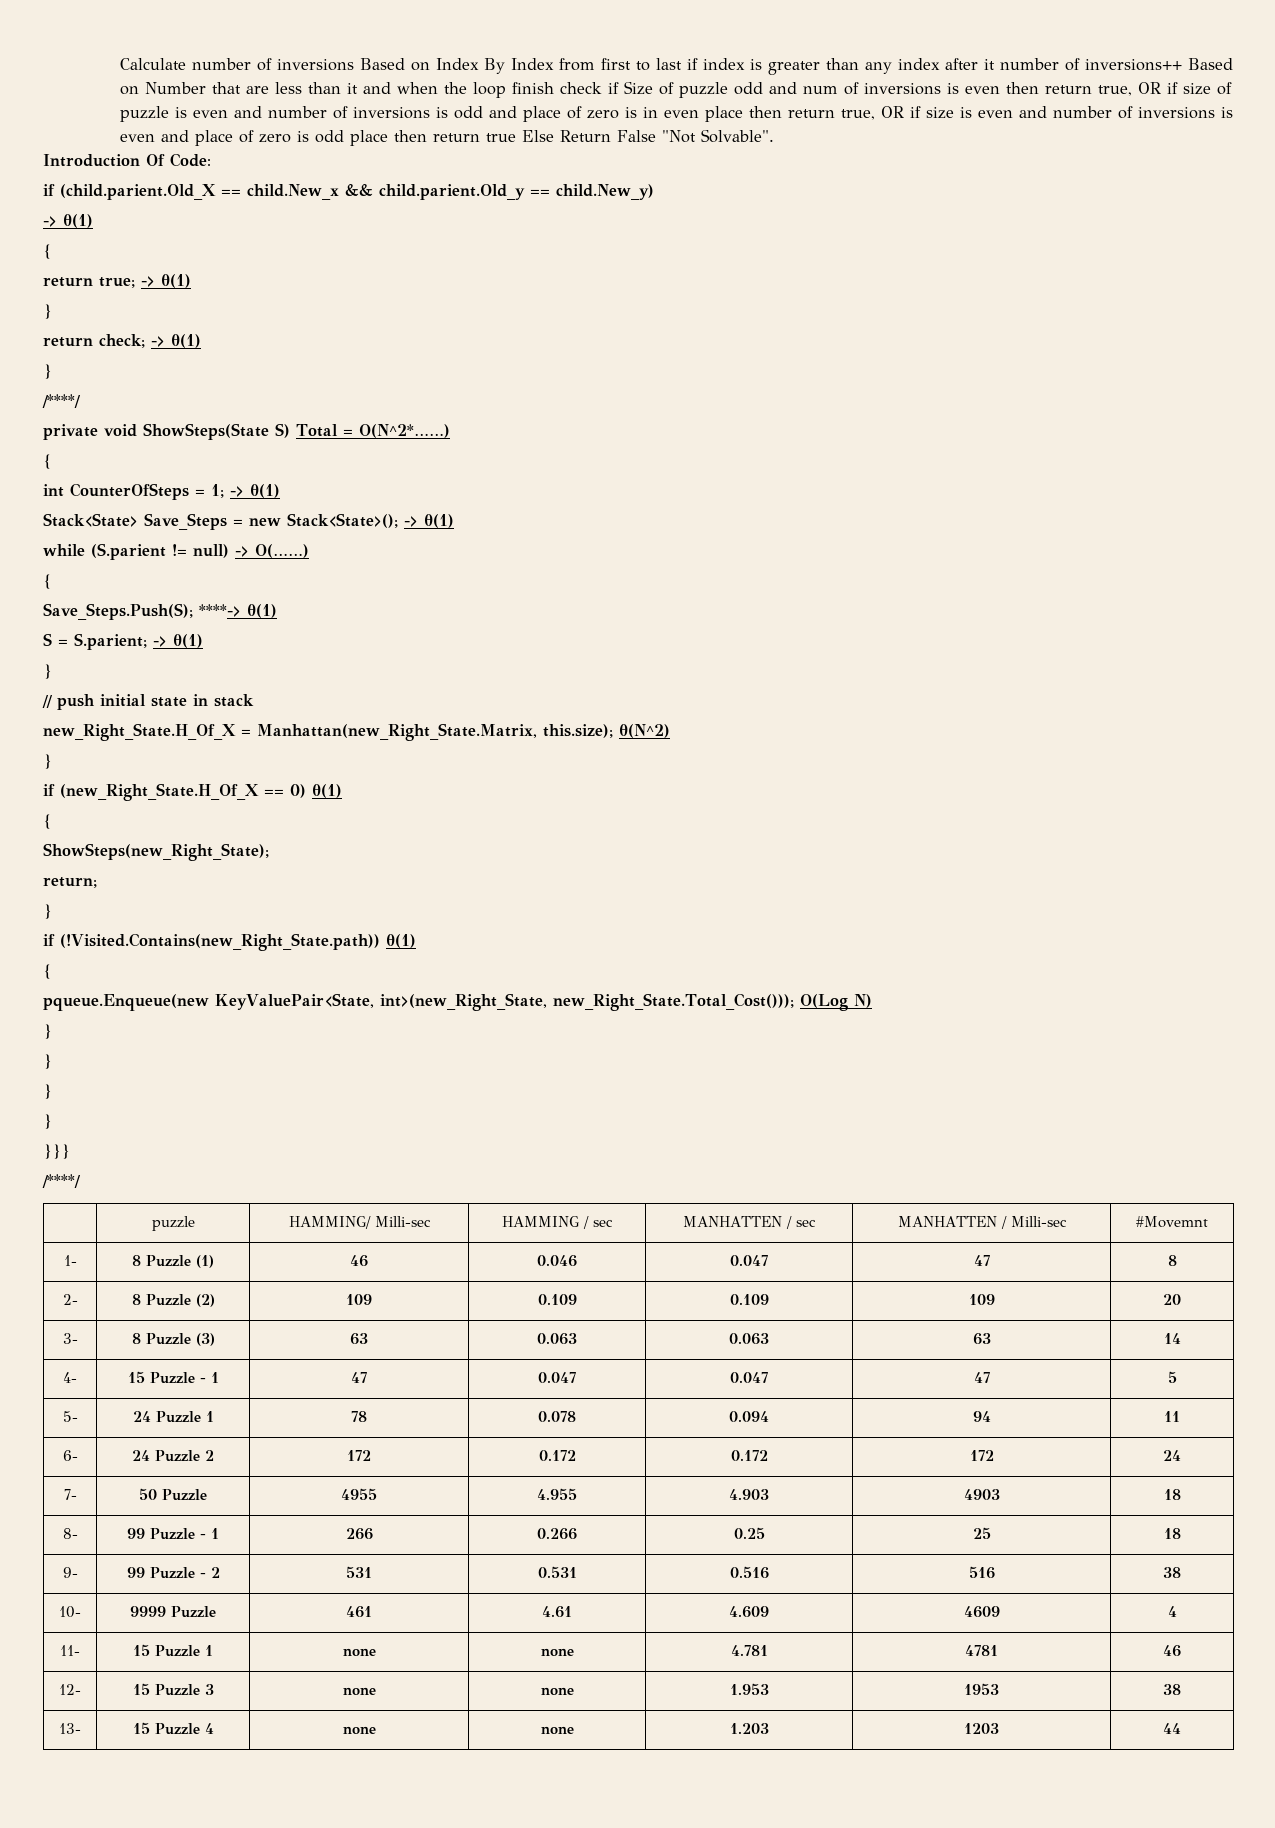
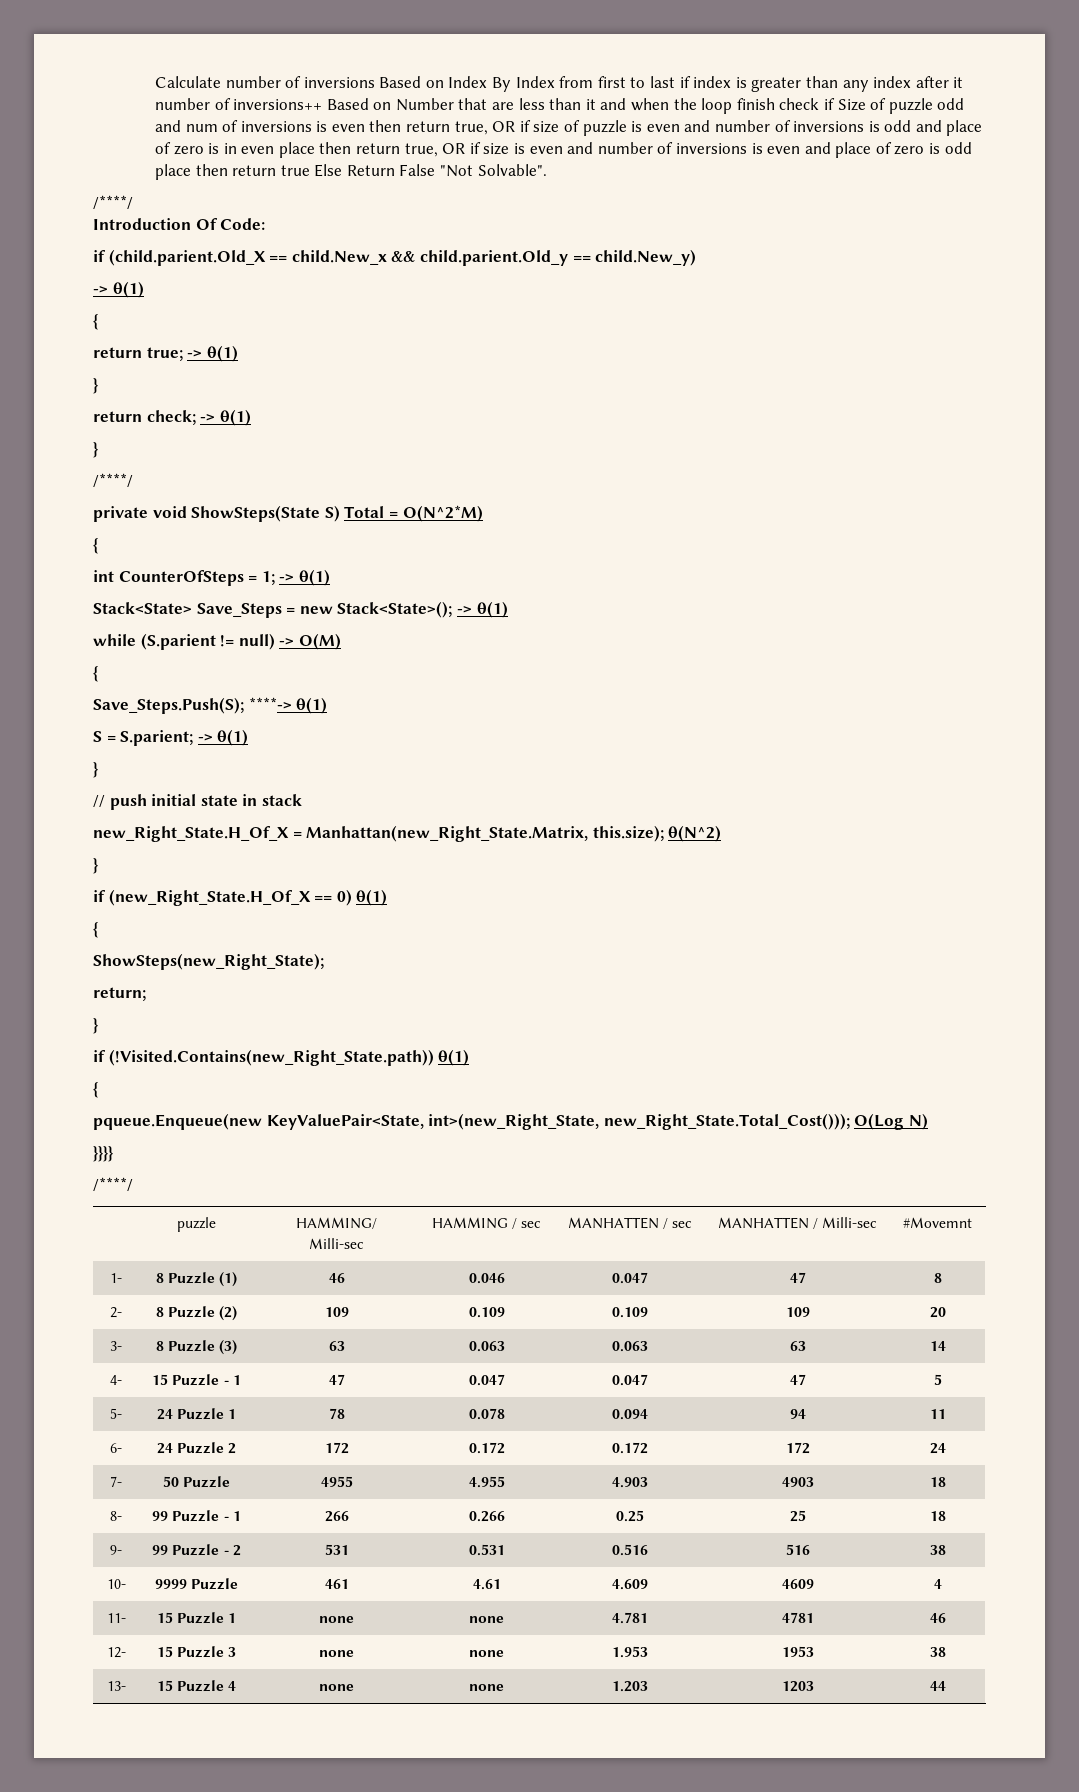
(775, 136) none -> [93,195,133,209] // /****/
[358,424,450,438] O(N^2*……) -> [402,505,483,522] O(N^2*M)
[255,544,309,558] O(……) -> [298,633,341,650] O(M)
[43,1024,52,1039] [43,1054,52,1069] [43,1084,52,1099] [43,1114,52,1129] [43,1144,70,1159] } // } // } // } // }}} -> [93,1146,114,1162] }}}}

